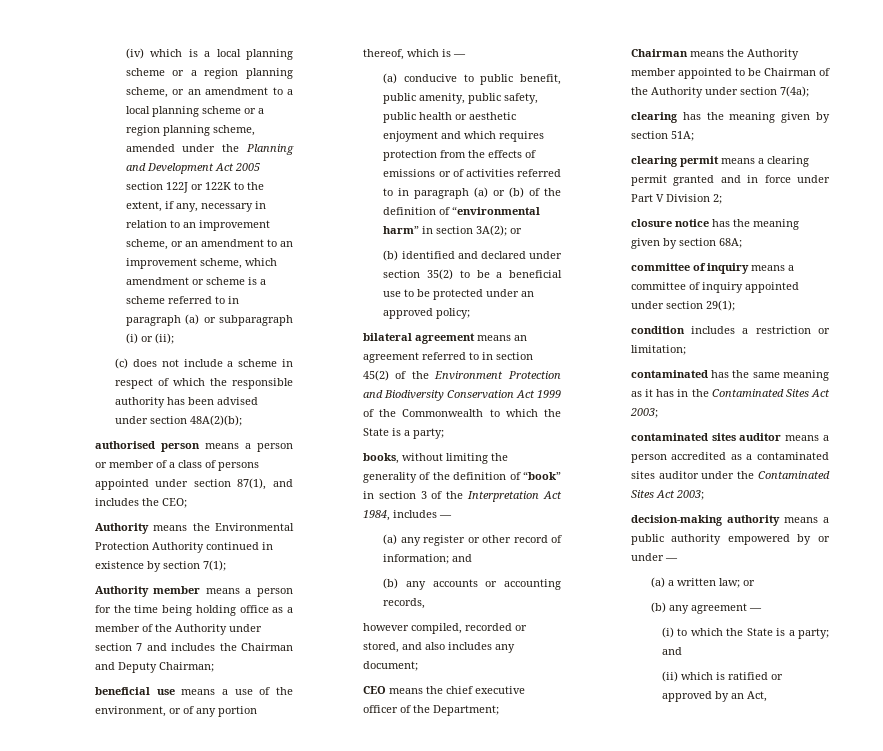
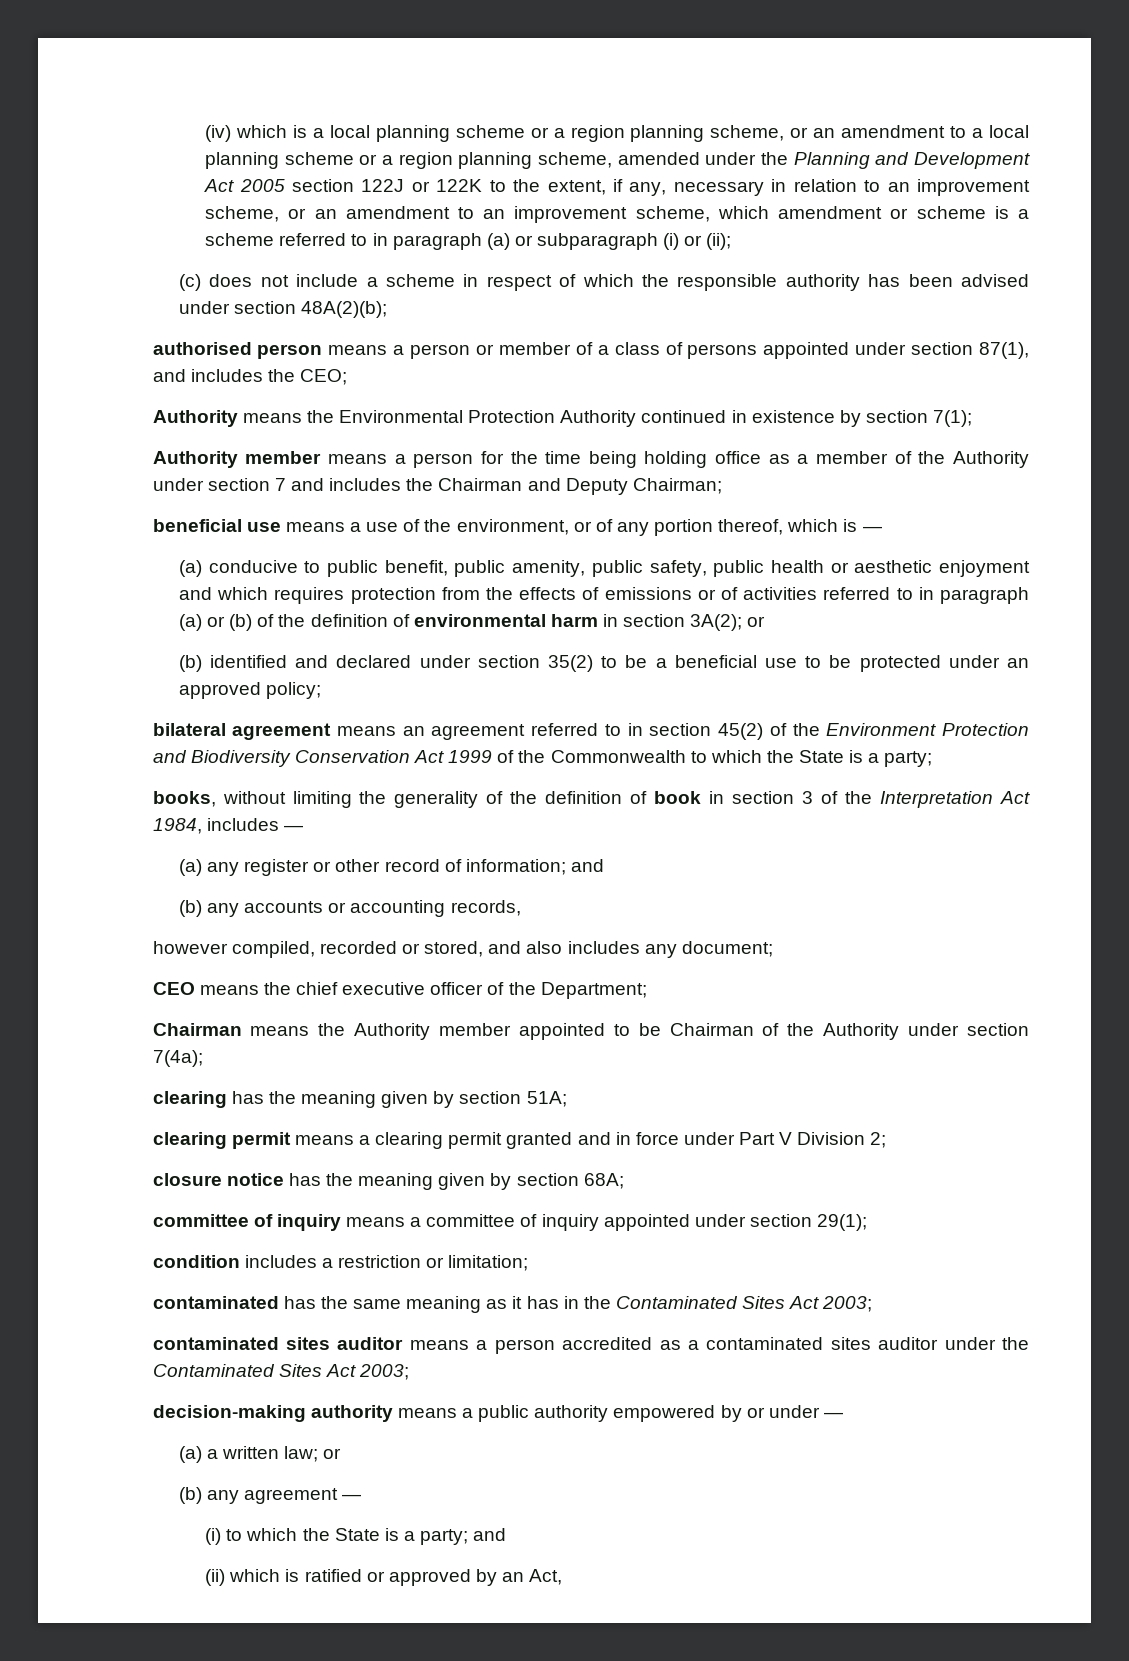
[452,206,541,215] [383,226,420,234] “environmental harm” -> [413,614,598,627] environmental harm
[523,471,561,480] “book” -> [654,791,702,804] book

